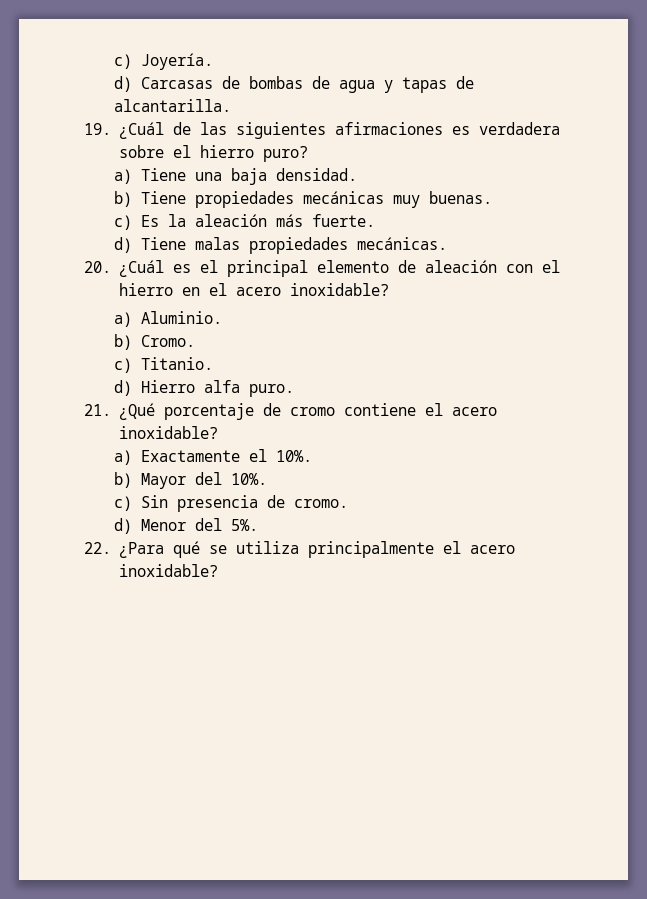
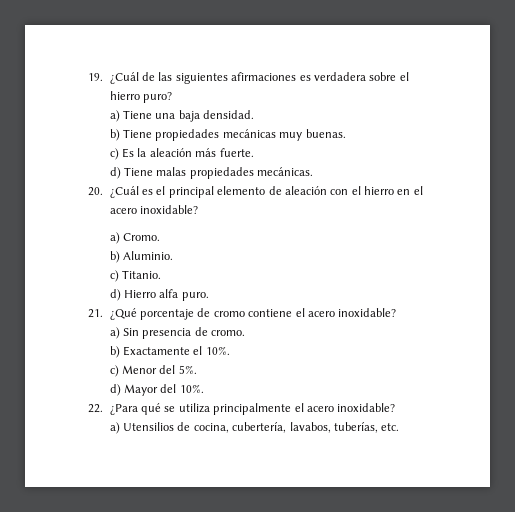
[113,53,213,70] [113,76,474,93] [113,99,231,112] c) Joyería. // d) Carcasas de bombas de agua y tapas de alcantarilla. // -> (88, 77) none
[140,311,222,324] [113,334,195,350] Aluminio. // b) Cromo. -> [123,233,161,241] [109,251,174,263] Cromo. // b) Aluminio.
[140,449,312,462] [113,472,267,489] [113,496,132,511] Exactamente el 10%. // b) Mayor del 10%. // c) -> (120, 333) none
[113,518,132,534] d) -> [109,346,230,358] [109,365,119,377] b) Exactamente el 10%. // c)
(258, 525) none -> [109,384,204,396] // d) Mayor del 10%.
(218, 570) none -> [109,422,400,434] // a) Utensilios de cocina, cubertería, lavabos, tuberías, etc.

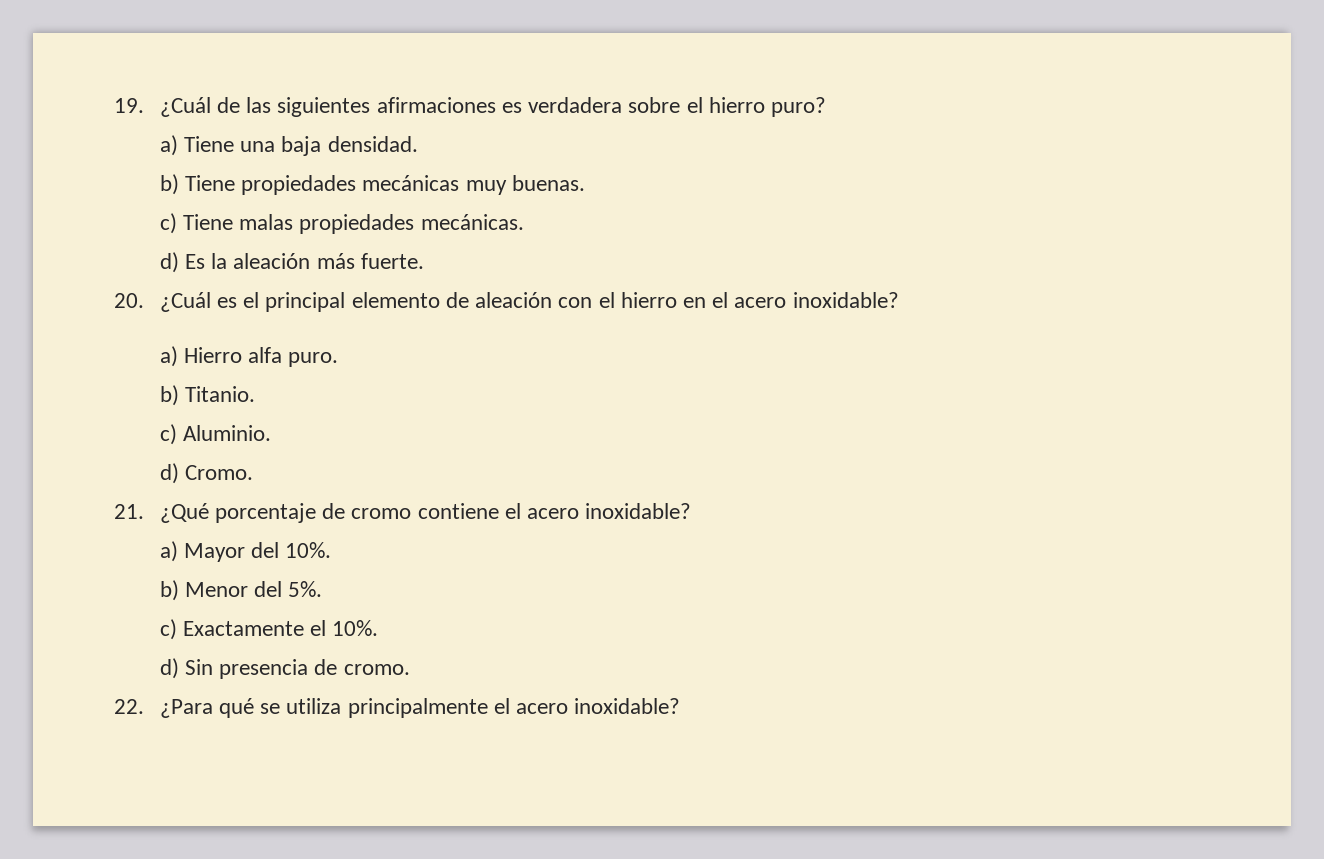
(119, 154) none -> [183,214,524,234] [159,252,179,273] Tiene malas propiedades mecánicas. // d)
[109,167,314,179] // d) Tiene malas propiedades mecánicas. -> (424, 261) none
[123,233,161,241] [109,251,174,263] [109,270,162,282] [109,289,209,301] Cromo. // b) Aluminio. // c) Titanio. // d) Hierro alfa puro. -> [184,347,339,367] [159,385,256,406] [159,424,272,445] [159,463,254,484] Hierro alfa puro. // b) Titanio. // c) Aluminio. // d) Cromo.
[123,327,246,339] [109,346,230,358] [109,365,197,377] [109,384,204,396] Sin presencia de cromo. // b) Exactamente el 10%. // c) Menor del 5%. // d) Mayor del 10%. -> [184,542,332,562] [159,580,323,601] [159,619,379,640] [159,658,410,679] Mayor del 10%. // b) Menor del 5%. // c) Exactamente el 10%. // d) Sin presencia de cromo.
[109,422,400,434] // a) Utensilios de cocina, cubertería, lavabos, tuberías, etc. -> (681, 706) none

